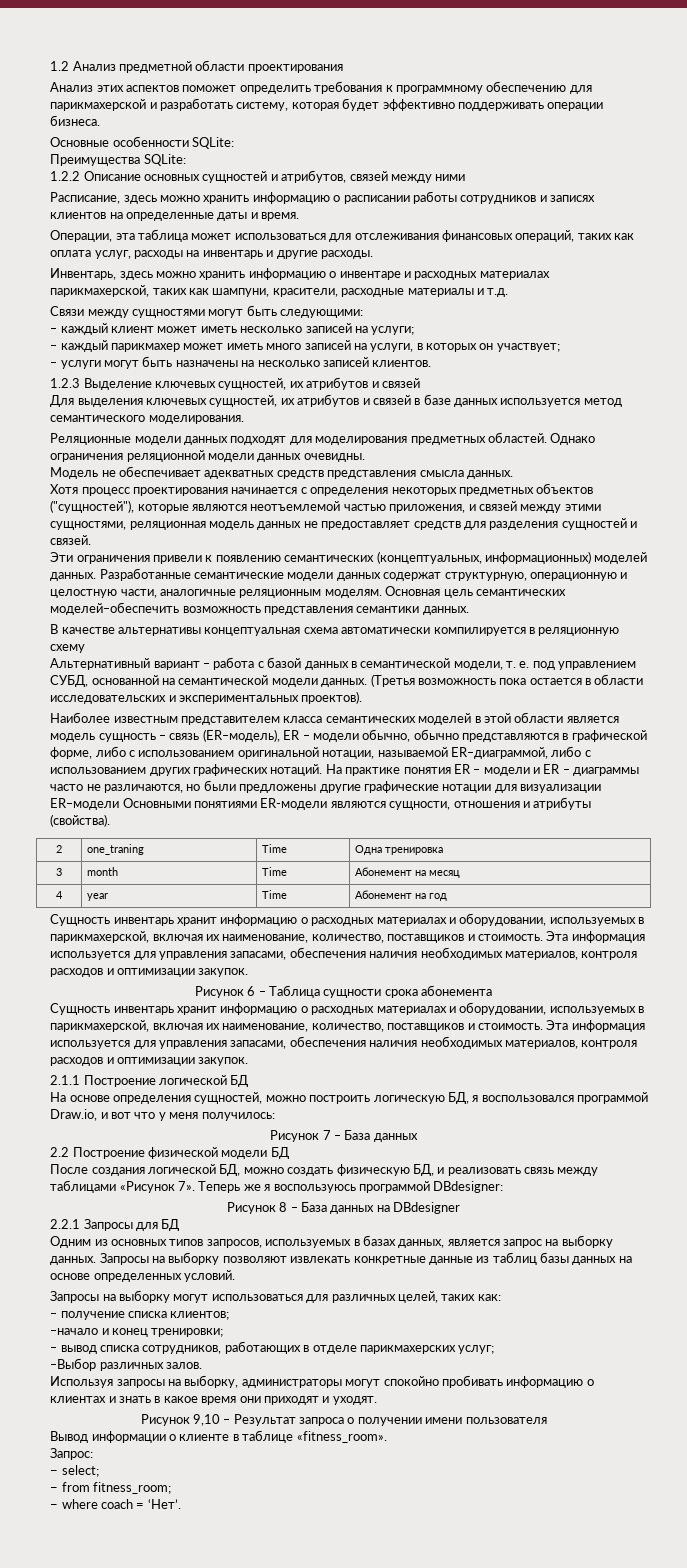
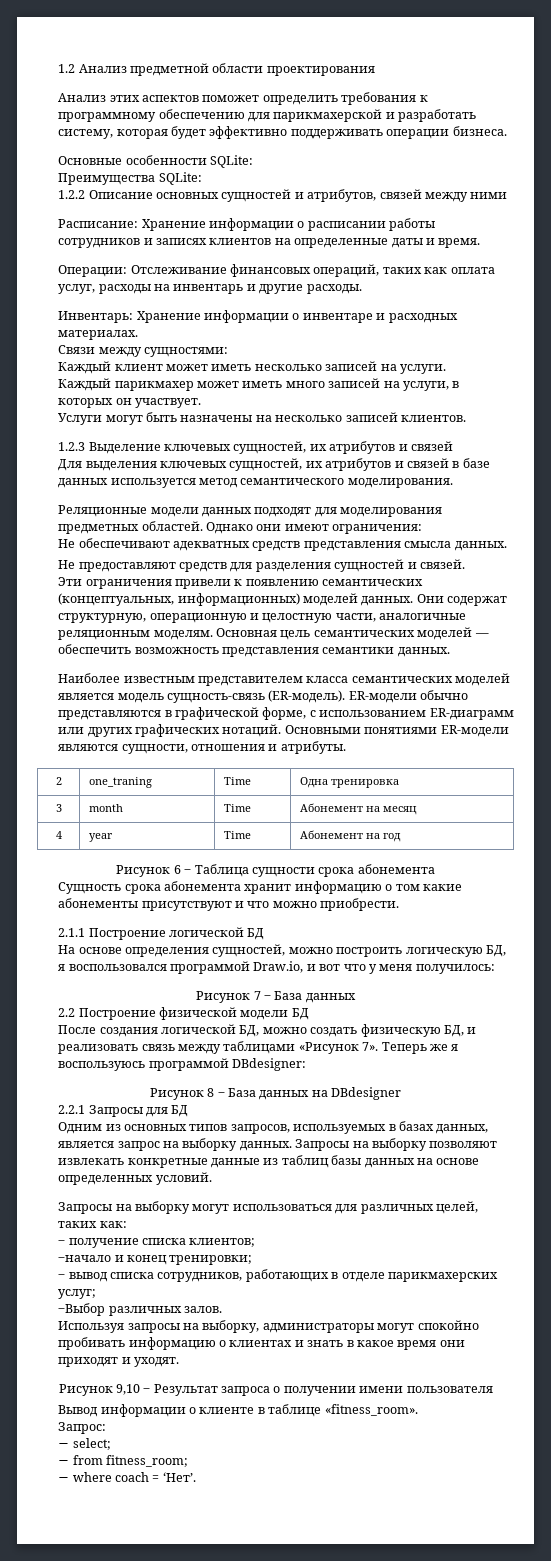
[50,192,330,204] Расписание, здесь можно хранить информацию -> [58,218,295,231] Расписание: Хранение информации
[50,229,439,242] Операции, эта таблица может использоваться для отслеживания -> [58,265,227,277] Операции: Отслеживание
[50,268,550,280] [50,285,509,297] [50,305,364,318] [50,323,108,335] Инвентарь, здесь можно хранить информацию о инвентаре и расходных материалах парикмахерской, таких как шампуни, красители, расходные материалы и т.д. // Связи между сущностями могут быть следующими: // ‒ каждый -> [58,310,458,323] [58,330,139,340] [58,345,229,357] [58,361,112,374] Инвентарь: Хранение информации о инвентаре и расходных материалах. // Связи между сущностями: // Каждый
[371,326,415,335] [50,340,108,352] услуги; // ‒ каждый -> [399,364,446,374] [58,378,112,391] услуги. // Каждый
[496,343,560,352] [50,360,101,369] участвует; // ‒ услуги -> [135,398,202,408] [58,413,103,425] участвует. // Услуги
[50,450,365,462] [50,466,202,479] ограничения реляционной модели данных очевидны. // Модель не обеспечивает -> [256,524,423,534] [58,538,170,548] они имеют ограничения: // Не обеспечивают
[50,483,594,496] [50,500,601,513] [50,521,411,530] Хотя процесс проектирования начинается с определения некоторых предметных объектов ("сущностей"), которые являются неотъемлемой частью приложения, и связей между этими сущностями, реляционная модель данных не предоставляет -> [58,560,176,572] Не предоставляют
[99,568,381,581] Разработанные семантические модели данных -> [416,594,444,603] Они
[50,602,180,615] моделей‒обеспечить -> [417,627,489,640] [58,644,132,654] моделей — обеспечить
[50,624,620,636] [50,644,86,653] [50,657,637,670] [50,674,644,687] [50,691,363,704] // В качестве альтернативы концептуальная схема автоматически компилируется в реляционную схему // Альтернативный вариант ‒ работа с базой данных в семантической модели, т. е. под управлением СУБД, основанной на семантической модели данных. (Третья возможность пока остается в области исследовательских и экспериментальных проектов). -> (450, 652) none
[474,712,619,723] [50,729,411,742] в этой области является модель сущность ‒ связь (ER‒модель), ER ‒ модели обычно, -> [58,690,417,703] является модель сущность-связь (ER-модель). ER-модели
[95,746,591,759] [50,764,640,776] [50,780,602,793] [50,798,120,810] либо с использованием оригинальной нотации, называемой ER‒диаграммой, либо с использованием других графических нотаций. На практике понятия ER ‒ модели и ER ‒ диаграммы часто не различаются, но были предложены другие графические нотации для визуализации ER‒модели -> [309,708,514,720] [58,724,282,737] с использованием ER-диаграмм или других графических нотаций.
[533,797,592,810] [50,814,111,827] атрибуты (свойства). -> [280,741,346,754] атрибуты.
[50,913,645,926] [50,931,645,943] [50,947,638,960] [50,968,249,977] // Сущность инвентарь хранит информацию о расходных материалах и оборудовании, используемых в парикмахерской, включая их наименование, количество, поставщиков и стоимость. Эта информация используется для управления запасами, обеспечения наличия необходимых материалов, контроля расходов и оптимизации закупок. -> (401, 837) none
[113,1002,645,1015] [50,1020,645,1032] [50,1036,638,1049] [50,1057,249,1066] инвентарь хранит информацию о расходных материалах и оборудовании, используемых в парикмахерской, включая их наименование, количество, поставщиков и стоимость. Эта информация используется для управления запасами, обеспечения наличия необходимых материалов, контроля расходов и оптимизации закупок. -> [124,881,462,894] [58,898,400,911] срока абонемента хранит информацию о том какие абонементы присутствуют и что можно приобрести.

